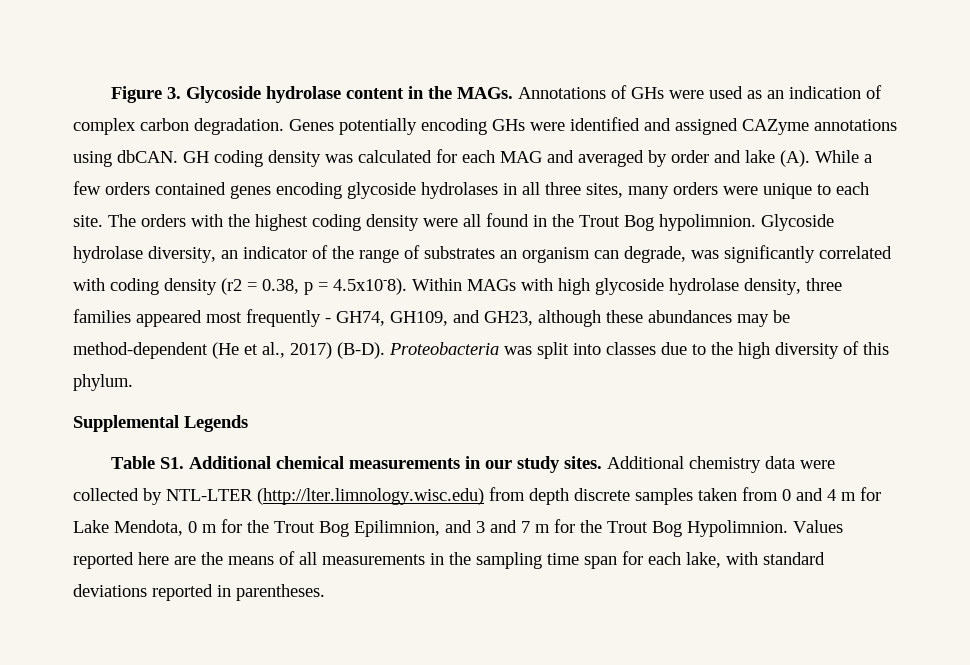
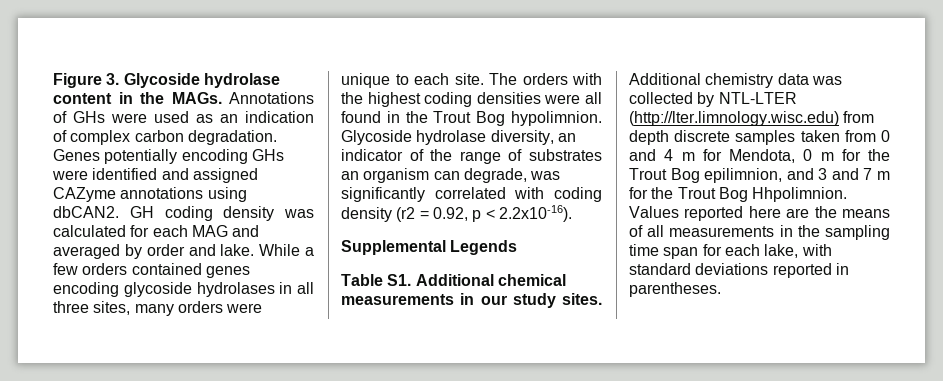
[117,150,178,163] dbCAN. -> [53,206,119,218] dbCAN2.
[745,150,810,167] lake (A). -> [220,244,255,256] lake.
[366,214,419,231] density -> [476,92,541,104] densities
[262,278,842,295] [73,309,790,327] [73,341,889,359] [73,374,133,391] 0.38, p = 4.5x10-8). Within MAGs with high glycoside hydrolase density, three families appeared most frequently - GH74, GH109, and GH23, although these abundances may be method-dependent (He et al., 2017) (B-D). Proteobacteria was split into classes due to the high diversity of this phylum. -> [432,205,572,222] 0.92, p < 2.2x10-16).
[799,460,835,469] were -> [811,76,842,85] was
[73,520,109,533] Lake -> (722, 155) none
[354,520,440,537] Epilimnion, -> [704,168,783,183] epilimnion,
[687,520,788,537] Hypolimnion. -> [752,187,848,202] Hhpolimnion.

